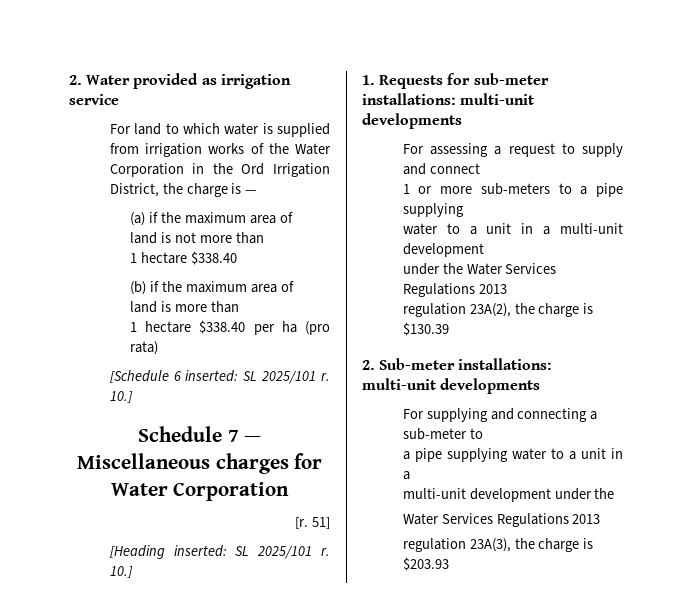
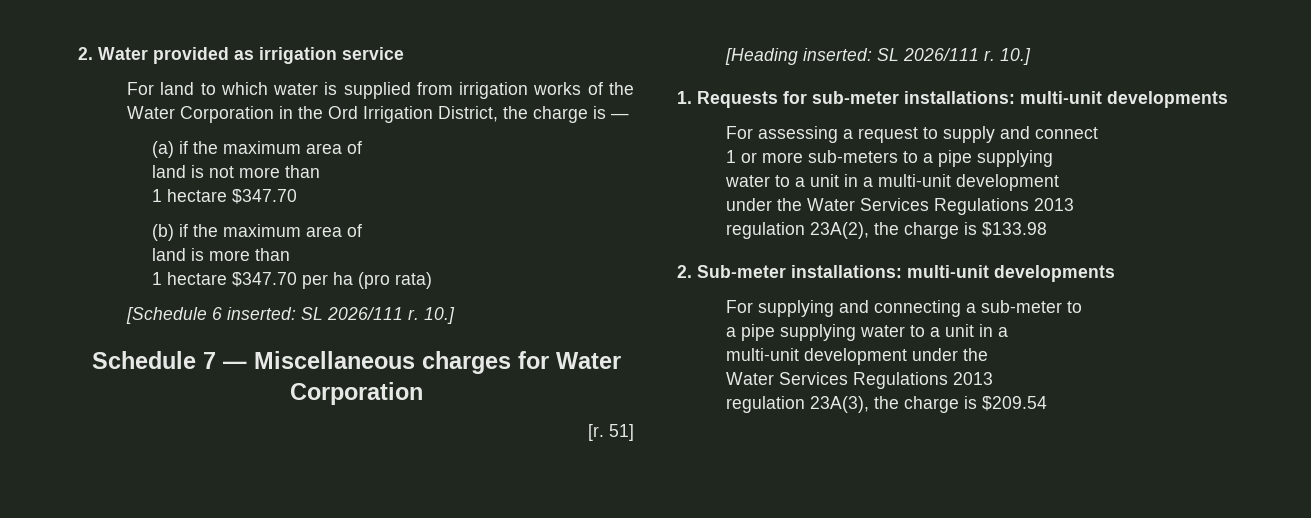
[190,251,237,265] $338.40 -> [231,189,297,204] $347.70
[199,320,246,334] $338.40 -> [231,272,297,287] $347.70
[261,371,317,384] 2025/101 -> [327,307,404,320] 2026/111
[257,546,313,559] 2025/101 -> [903,48,980,61] 2026/111
[402,322,449,336] $130.39 -> [982,222,1048,237] $133.98
[402,557,449,571] $203.93 -> [982,396,1048,411] $209.54

